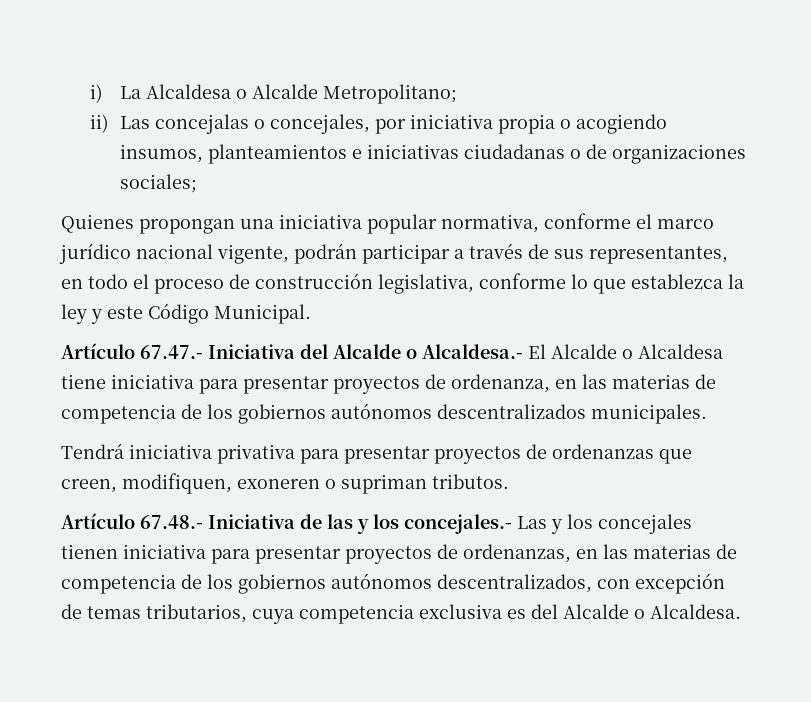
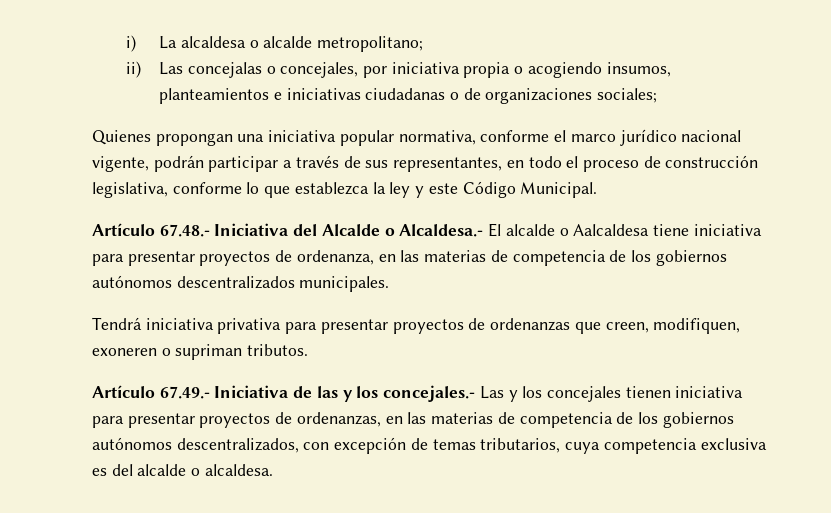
[145,84,457,104] Alcaldesa o Alcalde Metropolitano; -> [180,36,424,52] alcaldesa o alcalde metropolitano;
[140,345,203,359] 67.47.- -> [159,224,210,237] 67.48.-
[551,344,723,359] Alcalde o Alcaldesa -> [505,224,650,236] alcalde o Aalcaldesa
[140,515,203,529] 67.48.- -> [159,386,210,399] 67.49.-
[563,604,741,619] Alcalde o Alcaldesa. -> [137,464,273,476] alcalde o alcaldesa.

